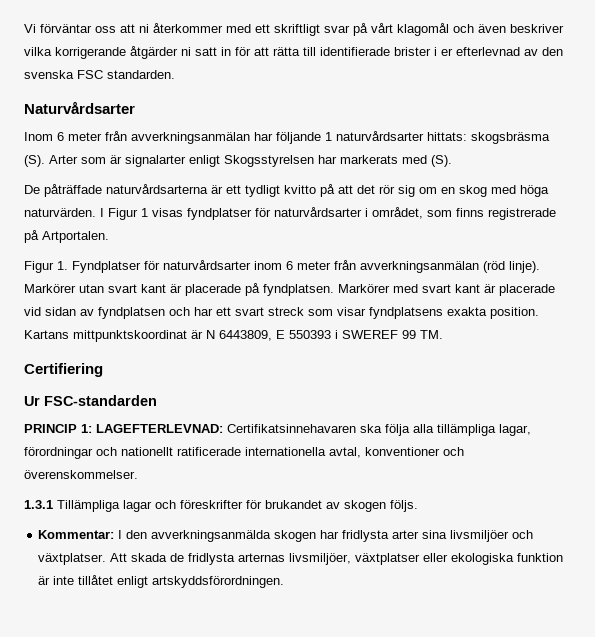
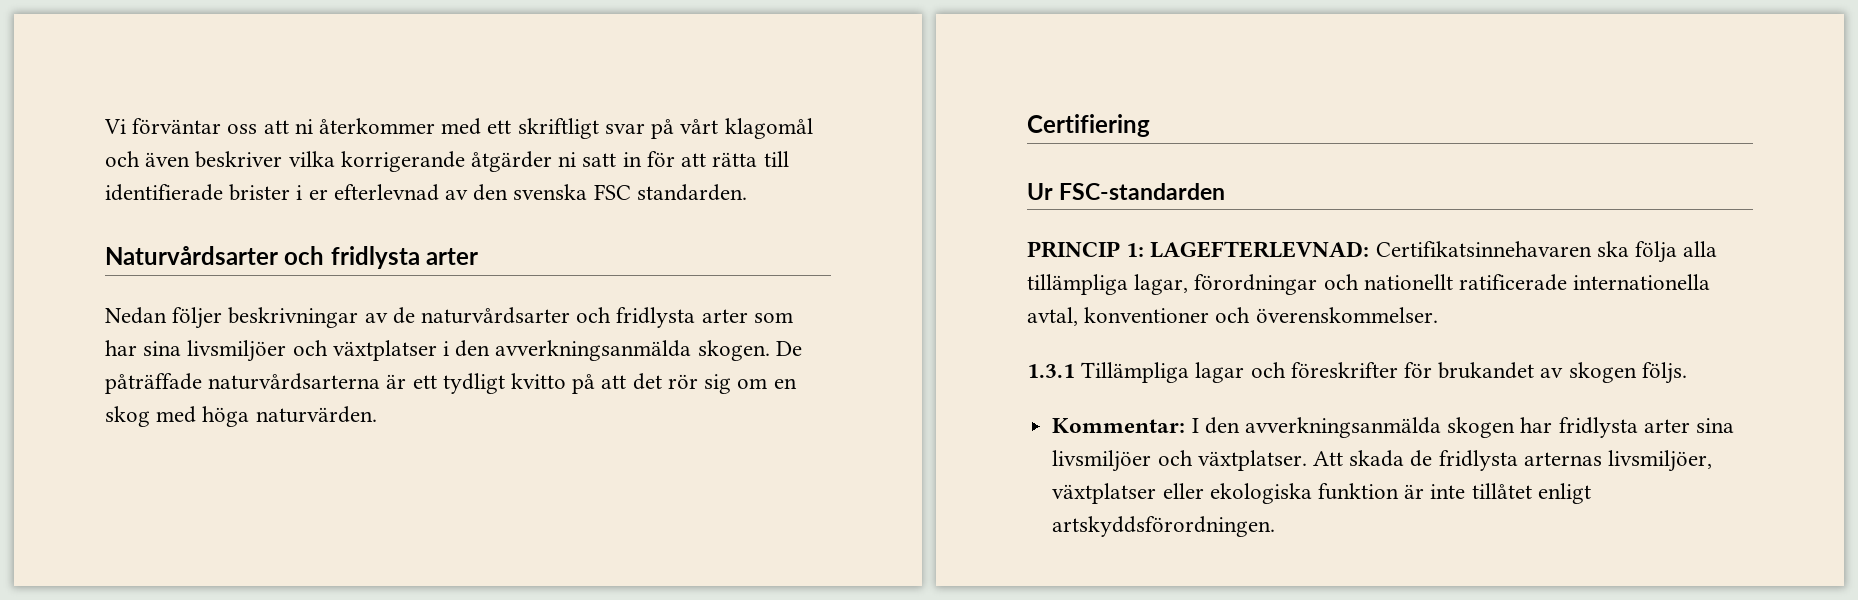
[24,131,550,144] [24,155,452,167] // Inom 6 meter från avverkningsanmälan har följande 1 naturvårdsarter hittats: skogsbräsma (S). Arter som är signalarter enligt Skogsstyrelsen har markerats med (S). // -> [284,246,479,269] [105,307,793,329] [105,340,770,362] och fridlysta arter // Nedan följer beskrivningar av de naturvårdsarter och fridlysta arter som har sina livsmiljöer och växtplatser i den avverkningsanmälda skogen.
[100,207,556,220] [24,230,109,243] [24,260,540,273] [24,283,555,296] [24,307,539,319] [24,330,443,342] I Figur 1 visas fyndplatser för naturvårdsarter i området, som finns registrerade på Artportalen. // Figur 1. Fyndplatser för naturvårdsarter inom 6 meter från avverkningsanmälan (röd linje). Markörer utan svart kant är placerade på fyndplatsen. Markörer med svart kant är placerade vid sidan av fyndplatsen och har ett svart streck som visar fyndplatsens exakta position. Kartans mittpunktskoordinat är N 6443809, E 550393 i SWEREF 99 TM. -> (377, 414) none

